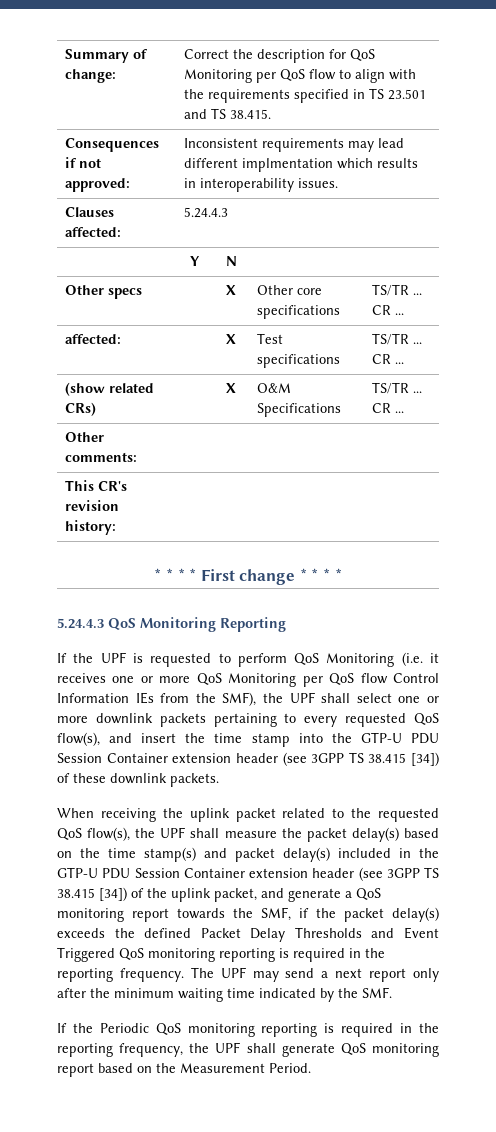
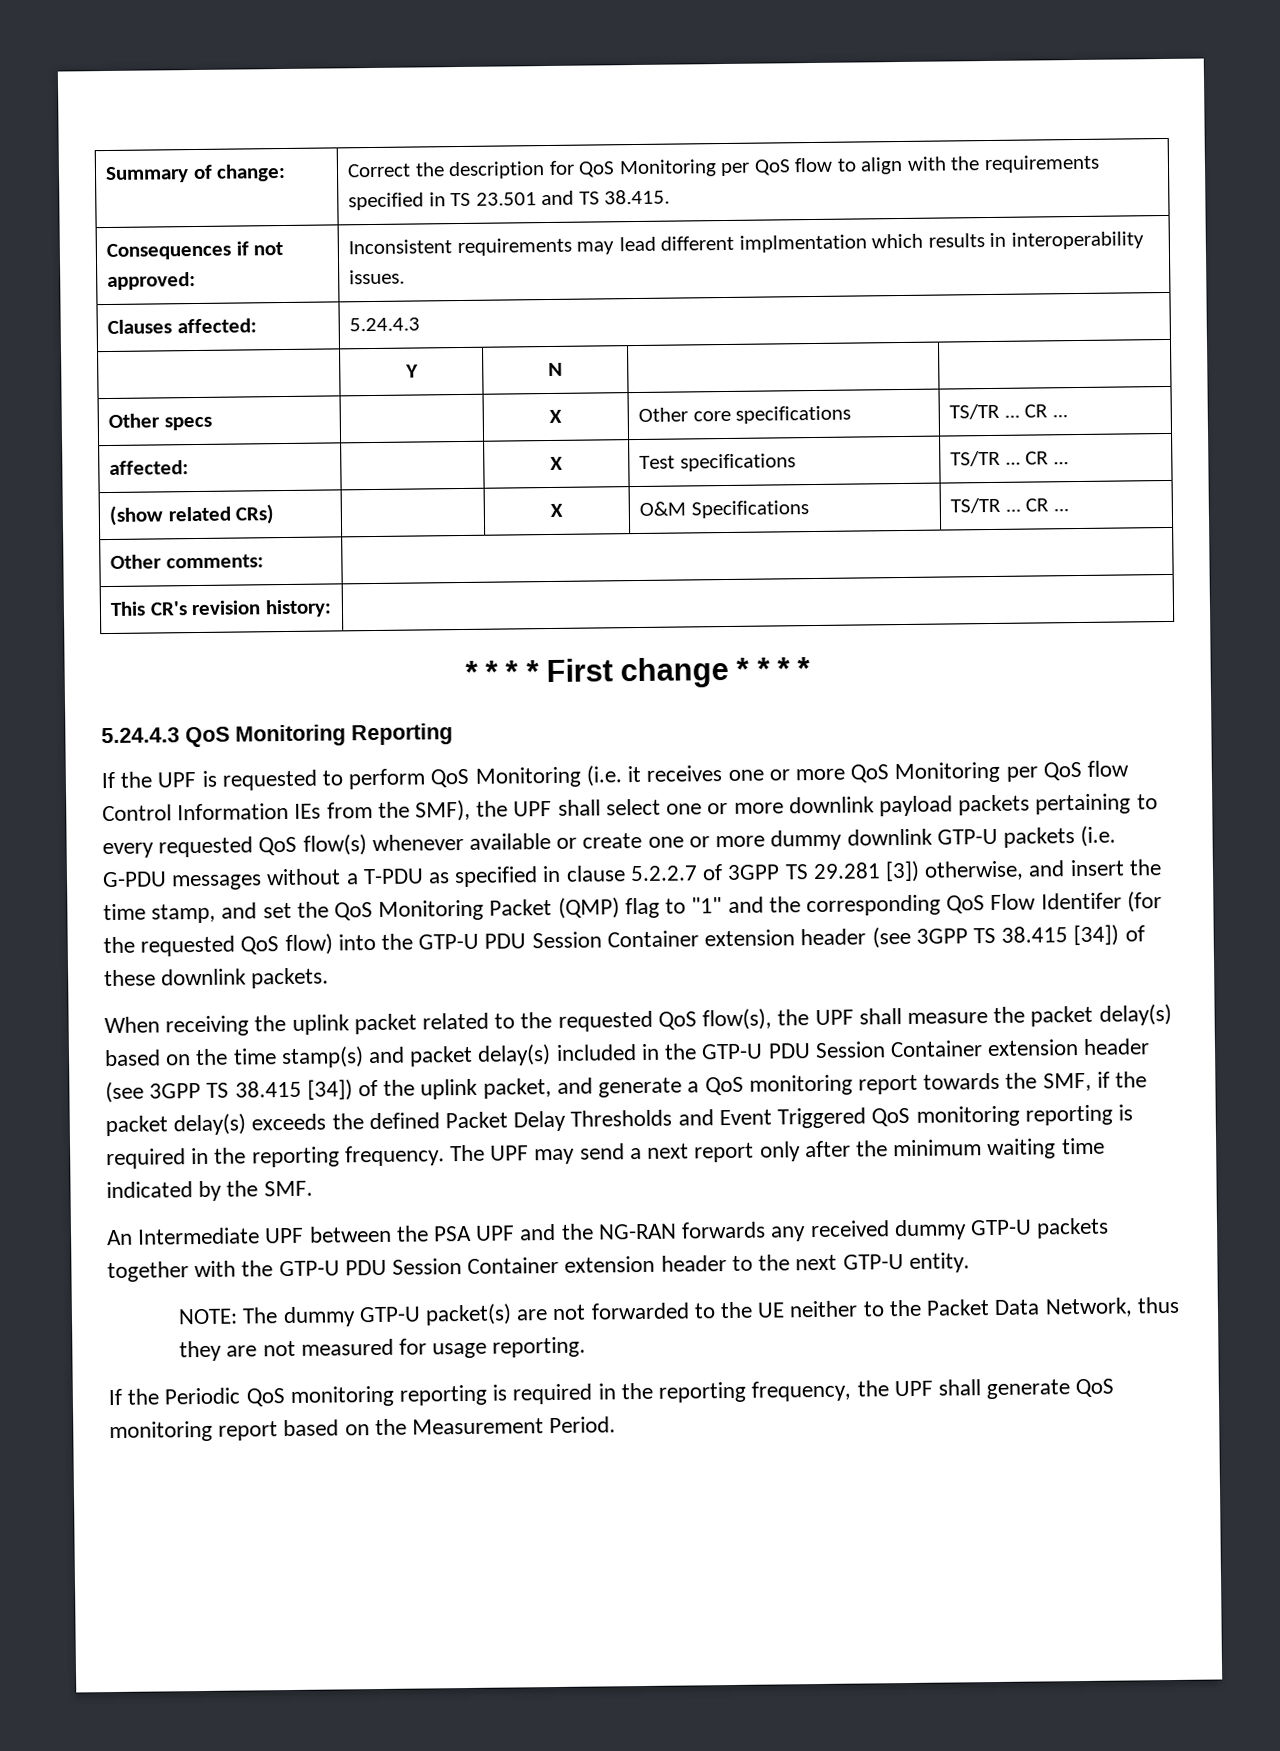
(153, 718) none -> [878,795,953,817] payload
[57,732,290,747] flow(s), and insert the time stamp -> [302,825,1117,856] [102,859,1162,891] [103,891,1162,924] [103,933,333,957] flow(s) whenever available or create one or more dummy downlink GTP-U packets (i.e. G-PDU messages without a T-PDU as specified in clause 5.2.2.7 of 3GPP TS 29.281 [3]) otherwise, and insert the time stamp, and set the QoS Monitoring Packet (QMP) flag to "1" and the corresponding QoS Flow Identifer (for the requested QoS flow)
(392, 992) none -> [106,1217,1110,1246] [107,1252,970,1283] [178,1296,1179,1328] [179,1336,587,1362] // An Intermediate UPF between the PSA UPF and the NG-RAN forwards any received dummy GTP-U packets together with the GTP-U PDU Session Container extension header to the next GTP-U entity. // NOTE: The dummy GTP-U packet(s) are not forwarded to the UE neither to the Packet Data Network, thus they are not measured for usage reporting.

